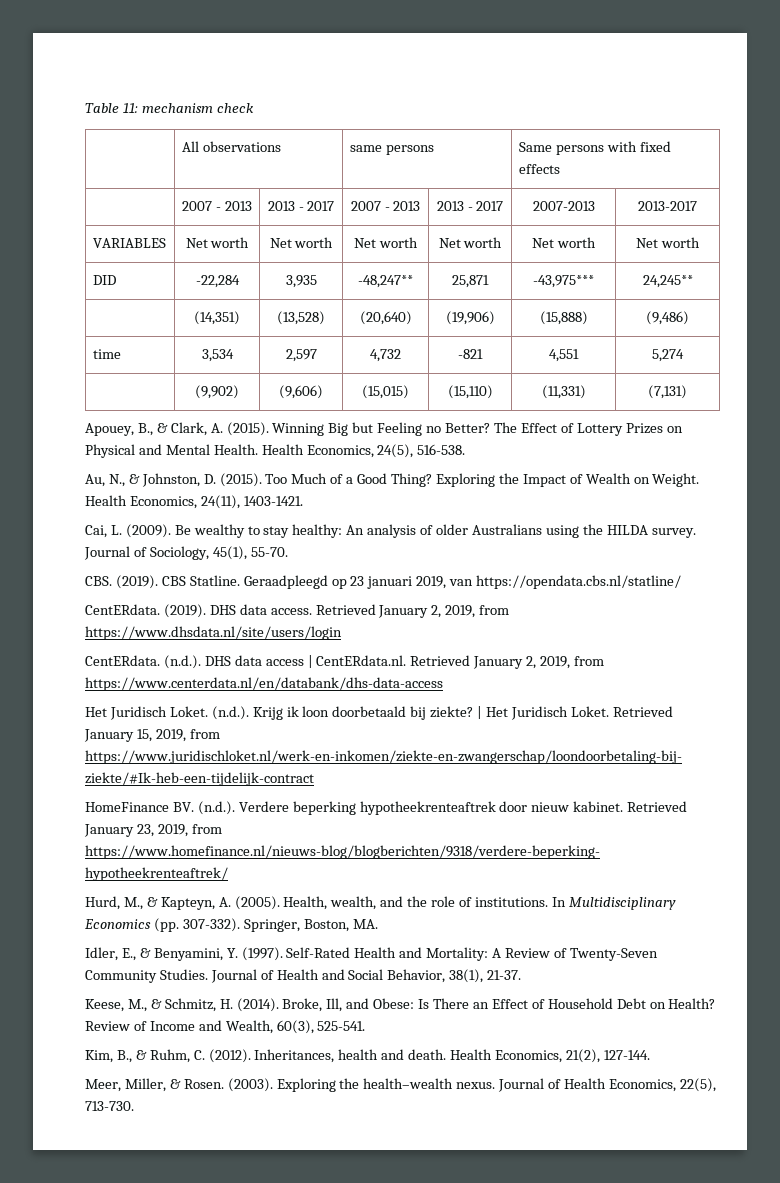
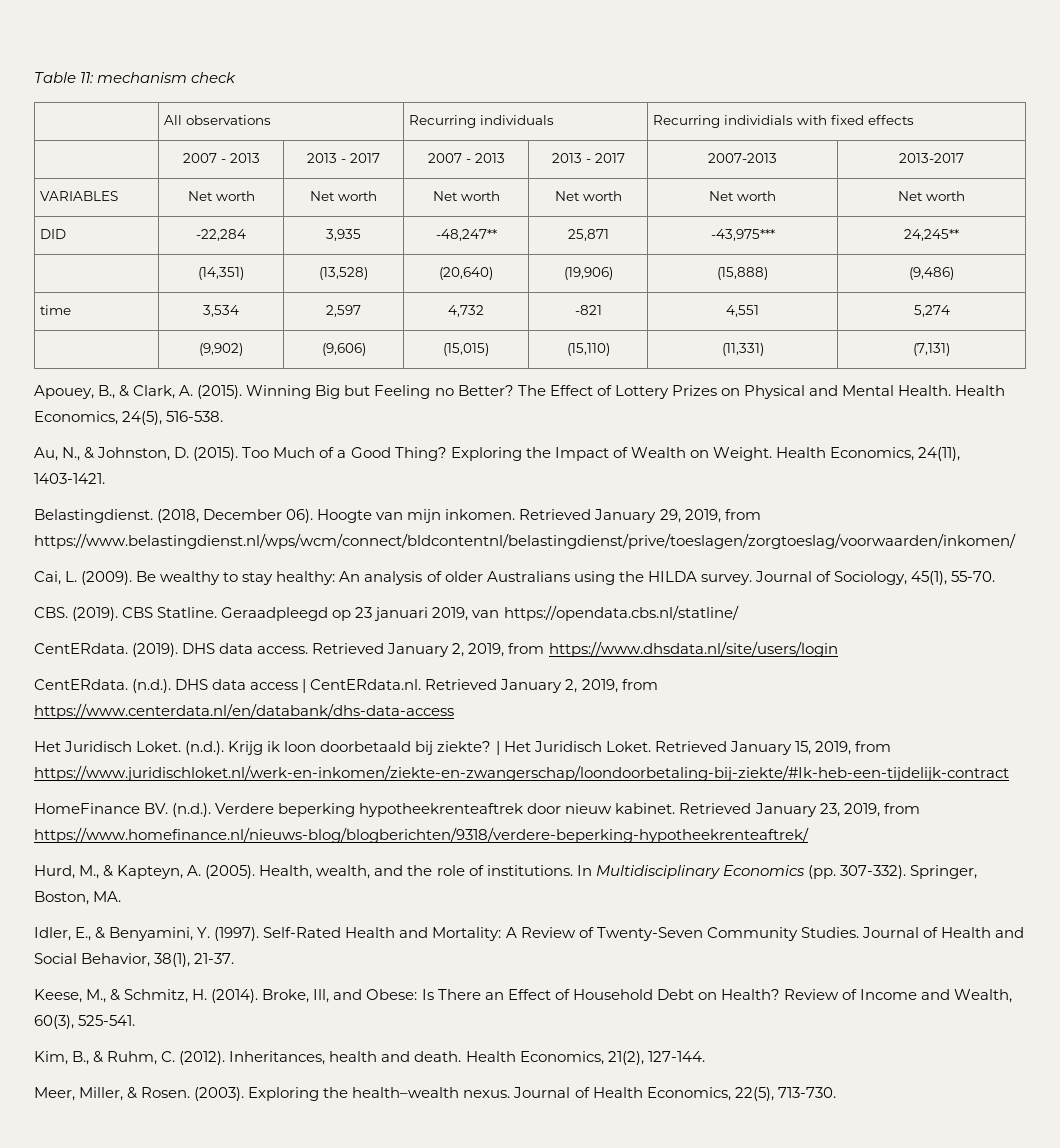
[349,145,434,155] [518,142,604,155] same persons | Same persons -> [409,115,555,128] [653,115,794,128] Recurring individuals | Recurring individials
(303, 501) none -> [34,509,761,523] [34,533,1016,549] // Belastingdienst. (2018, December 06). Hoogte van mijn inkomen. Retrieved January 29, 2019, from https://www.belastingdienst.nl/wps/wcm/connect/bldcontentnl/belastingdienst/prive/toeslagen/zorgtoeslag/voorwaarden/inkomen/

